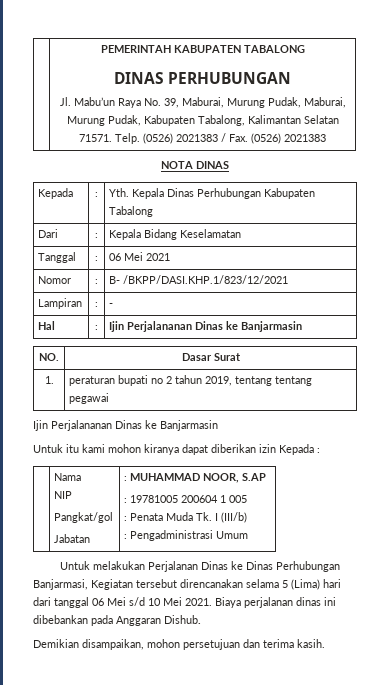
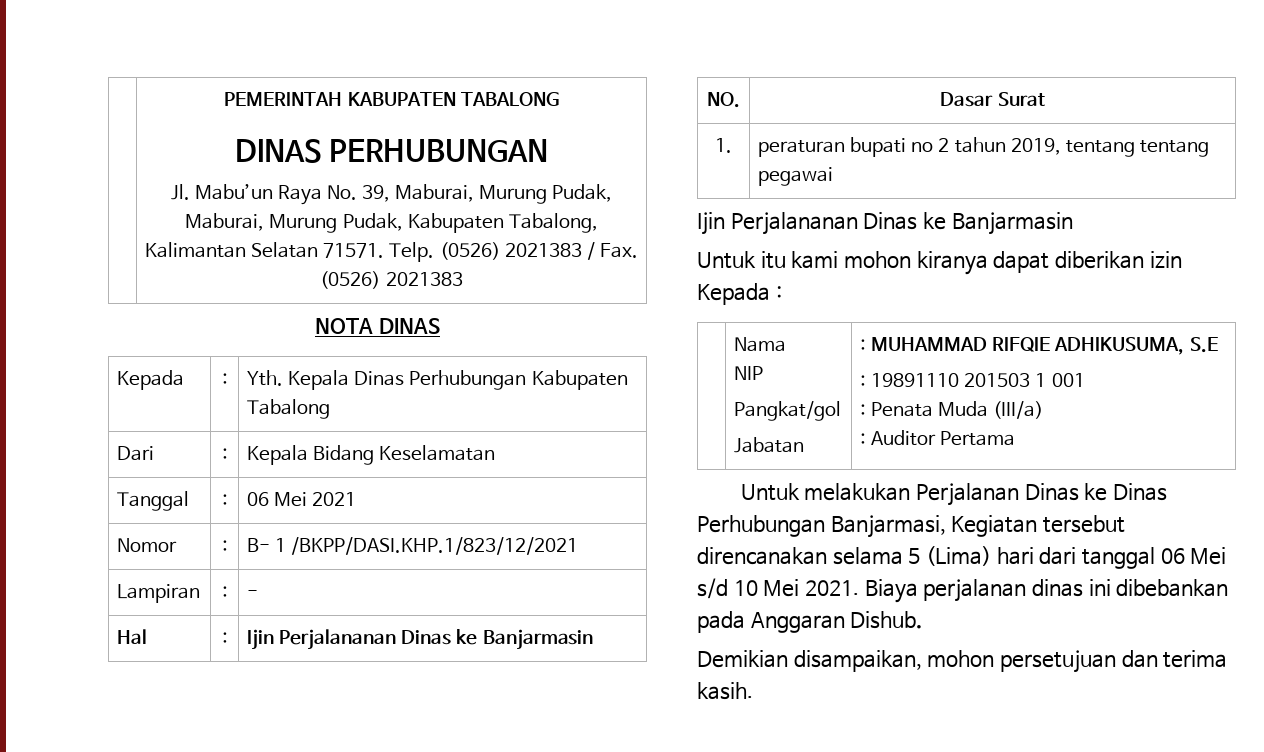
(121, 280) none -> [275,538,287,552] 1
[203,473,267,483] [124,495,248,503] NOOR, S.AP // : 19781005 200604 1 005 -> [992,337,1218,355] [860,373,1085,387] RIFQIE ADHIKUSUMA, S.E // : 19891110 201503 1 001
[196,512,248,523] [124,530,249,541] Tk. I (III/b) // : Pengadministrasi Umum -> [993,401,1044,419] [860,430,1016,446] (III/a) // : Auditor Pertama

